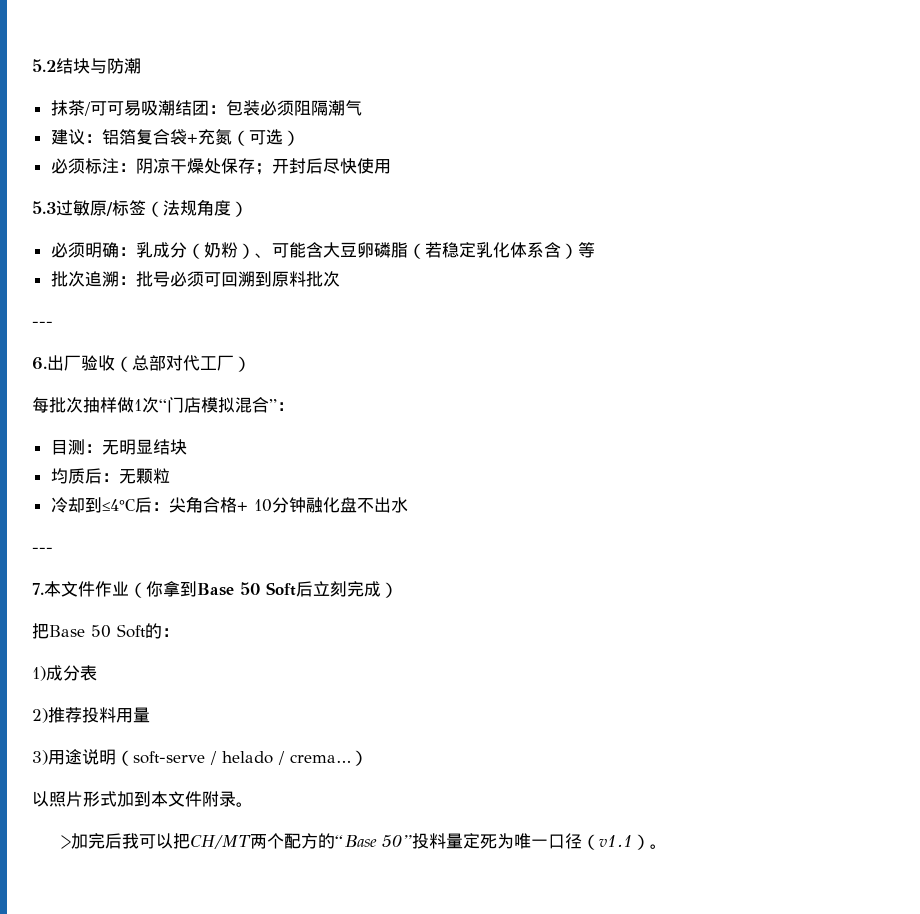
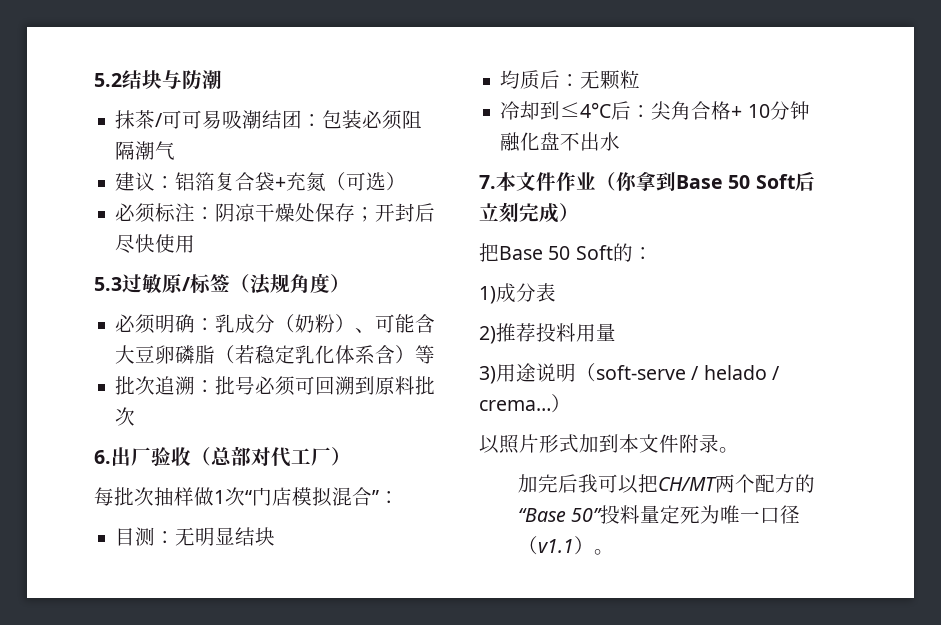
[32,321,53,327] // --- -> (136, 416) none
[32,547,53,553] // --- -> (621, 141) none
[60,835,71,849] > -> (739, 450) none

